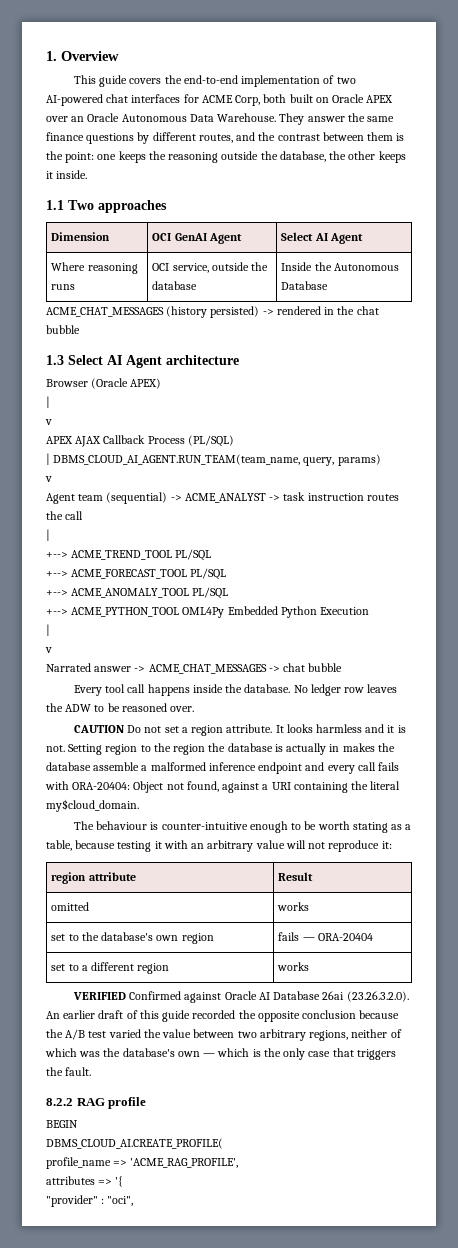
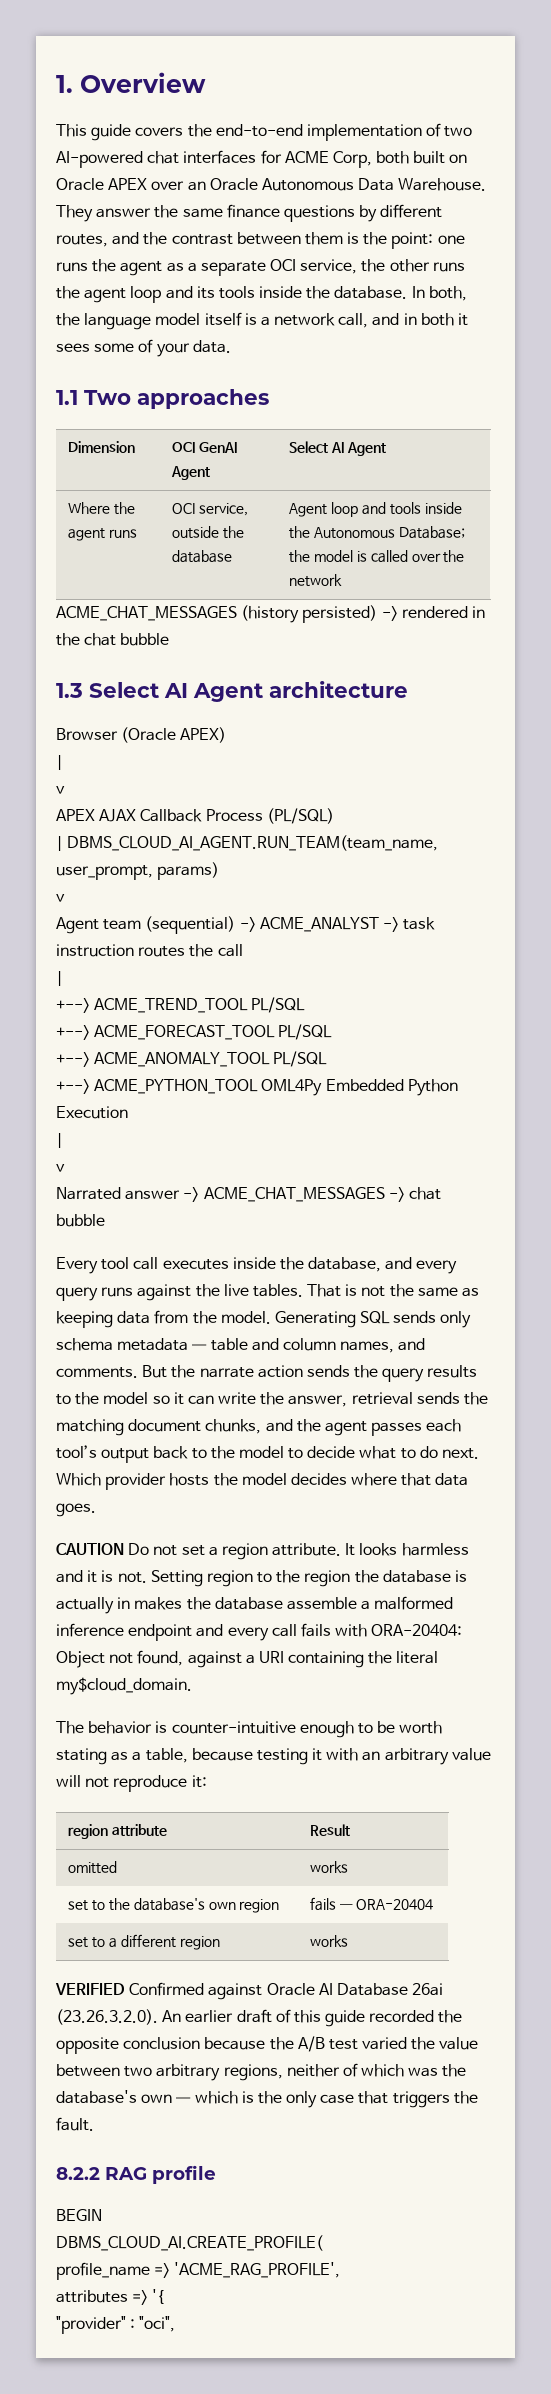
[118,151,406,163] [46,170,88,179] keeps the reasoning outside the database, the other keeps it inside. -> [56,259,465,276] [56,286,467,303] [56,312,469,330] [56,339,231,357] runs the agent as a separate OCI service, the other runs the agent loop and its tools inside the database. In both, the language model itself is a network call, and in both it sees some of your data.
[87,263,138,274] reasoning -> [114,502,136,515] [68,528,106,541] the agent
[281,262,399,271] [281,281,329,290] Inside the Autonomous Database -> [289,502,462,517] [289,526,465,539] [289,550,465,563] [289,574,343,587] Agent loop and tools inside the Autonomous Database; the model is called over the network
[303,457,335,466] query, -> [56,865,153,880] user_prompt,
[147,684,398,696] [46,703,195,712] happens inside the database. No ledger row leaves the ADW to be reasoned over. -> [162,1257,458,1274] [56,1284,480,1301] [56,1310,472,1328] [56,1338,426,1353] [56,1365,478,1382] [56,1392,489,1407] [56,1419,462,1436] [56,1445,480,1463] [56,1473,469,1490] [56,1503,96,1517] executes inside the database, and every query runs against the live tables. That is not the same as keeping data from the model. Generating SQL sends only schema metadata — table and column names, and comments. But the narrate action sends the query results to the model so it can write the answer, retrieval sends the matching document chunks, and the agent passes each tool’s output back to the model to decide what to do next. Which provider hosts the model decides where that data goes.
[96,821,148,830] behaviour -> [88,1721,153,1734] behavior

